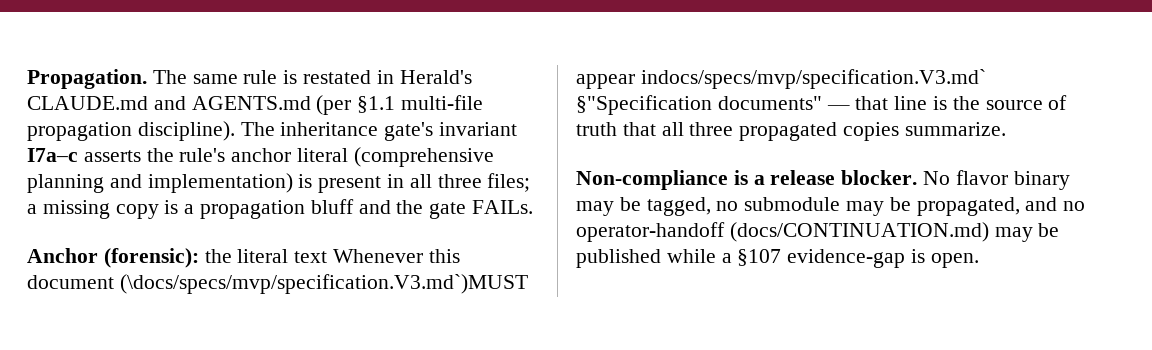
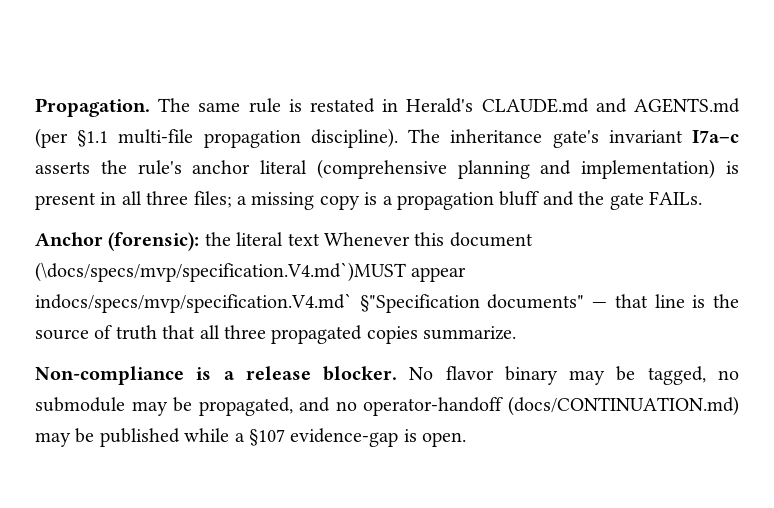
[119,274,528,294] [576,69,986,89] (\docs/specs/mvp/specification.V3.md`)MUST appear indocs/specs/mvp/specification.V3.md` -> [35,262,467,282] [35,293,352,313] (\docs/specs/mvp/specification.V4.md`)MUST appear indocs/specs/mvp/specification.V4.md`

